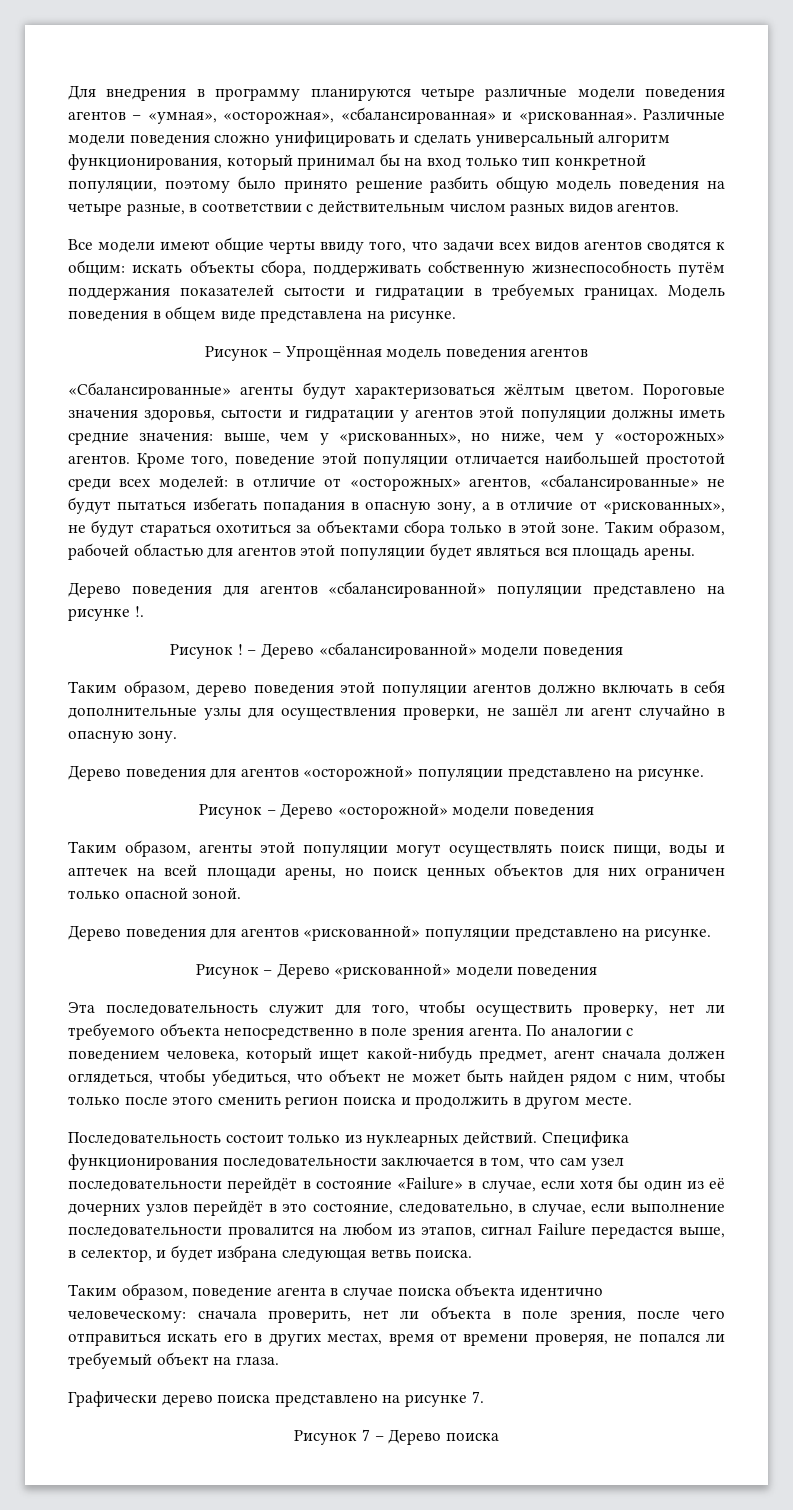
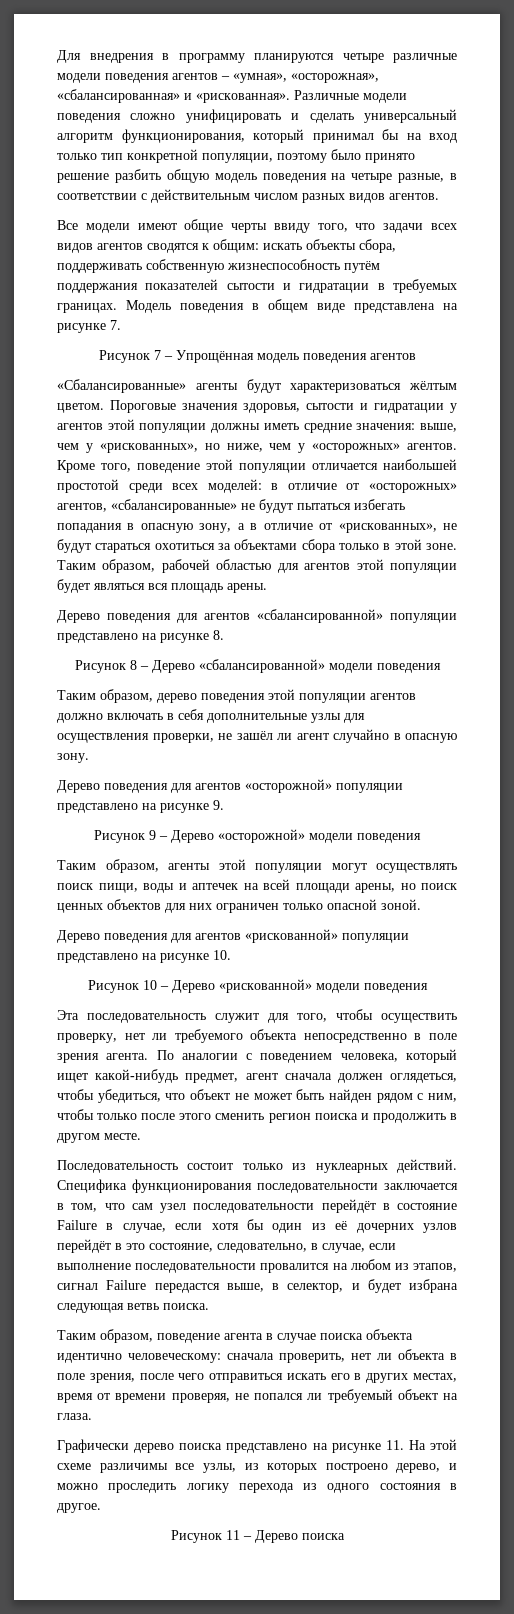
[389,310,456,323] [204,346,268,361] рисунке. // Рисунок -> [57,320,121,333] [98,350,161,363] рисунке 7. // Рисунок 7
[134,606,144,617] [170,644,243,659] !. // Рисунок ! -> [213,630,224,640] [74,660,137,673] 8. // Рисунок 8
[637,768,704,781] [199,804,263,819] рисунке. // Рисунок -> [160,800,224,813] [94,830,156,843] рисунке 9. // Рисунок 9
[644,928,711,941] [195,964,259,979] рисунке. // Рисунок -> [160,950,231,963] [87,980,157,993] рисунке 10. // Рисунок 10
[397,1177,463,1190] «Failure» -> [57,1220,97,1230] Failure
[471,1391,484,1403] [294,1429,370,1445] 7. // Рисунок 7 -> [385,1439,457,1450] [57,1463,457,1473] [57,1483,457,1493] [57,1503,101,1513] [170,1530,240,1543] 11. На этой схеме различимы все узлы, из которых построено дерево, и можно проследить логику перехода из одного состояния в другое. // Рисунок 11

